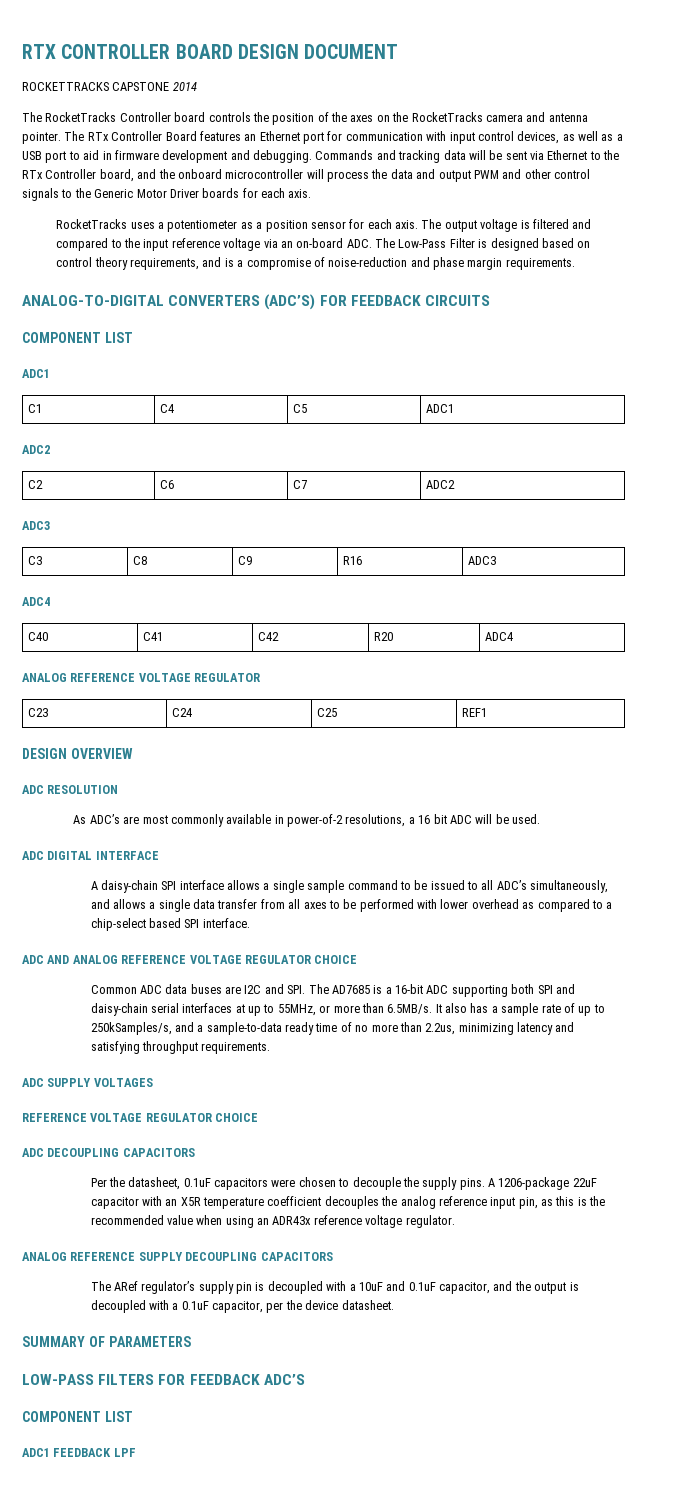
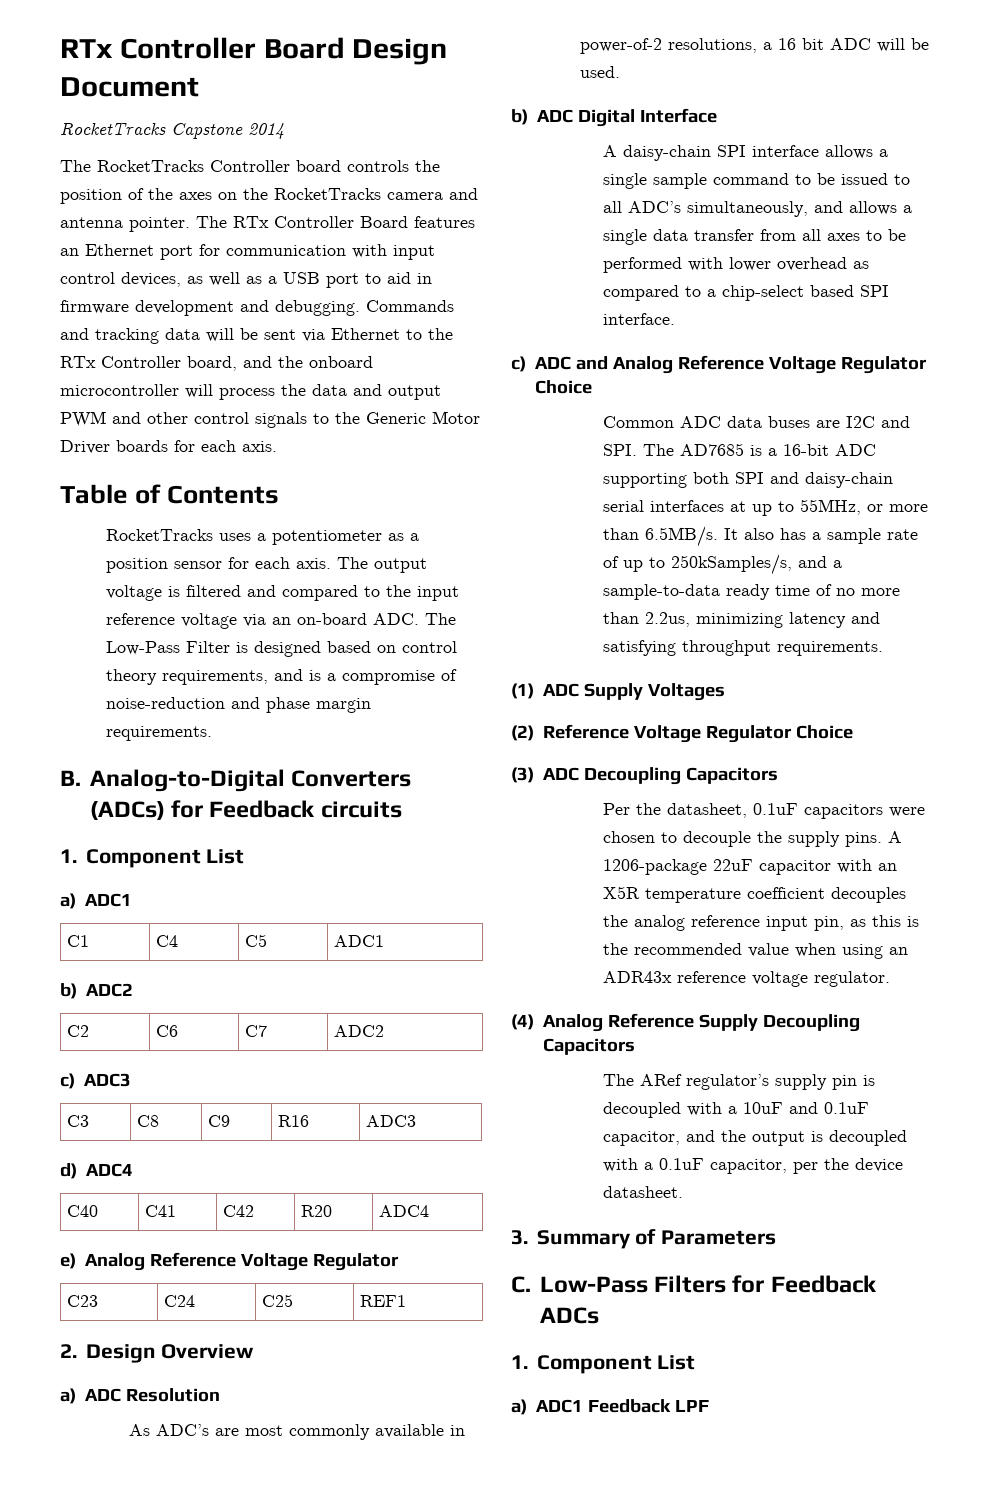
[22,44,399,59] [22,82,170,91] RTX CONTROLLER BOARD DESIGN DOCUMENT // ROCKETTRACKS CAPSTONE -> [60,37,448,65] [60,77,199,97] [60,122,243,139] RTx Controller Board Design Document // RocketTracks Capstone
(312, 193) none -> [60,484,280,504] // Table of Contents
[22,294,490,310] [22,332,133,343] ANALOG-TO-DIGITAL CONVERTERS (ADC’S) FOR FEEDBACK CIRCUITS // COMPONENT LIST // -> [60,769,412,792] [89,800,402,820] [60,849,245,868] [60,893,76,909] B. Analog-to-Digital Converters (ADCs) for Feedback circuits // 1. Component List // a)
(454, 408) none -> [60,983,77,999] b)
(455, 484) none -> [60,1073,75,1089] c)
(496, 560) none -> [60,1163,77,1179] d)
[22,673,261,682] ANALOG REFERENCE VOLTAGE REGULATOR -> [60,1252,399,1271] e) Analog Reference Voltage Regulator
[22,748,133,759] [22,785,119,794] DESIGN OVERVIEW // ADC RESOLUTION -> [60,1344,255,1363] [60,1388,220,1404] 2. Design Overview // a) ADC Resolution
[22,851,159,860] ADC DIGITAL INTERFACE -> [511,108,717,127] b) ADC Digital Interface
[22,955,358,964] ADC AND ANALOG REFERENCE VOLTAGE REGULATOR CHOICE -> [511,355,927,374] [534,380,592,394] c) ADC and Analog Reference Voltage Regulator Choice
[22,1078,153,1087] [22,1113,259,1122] [22,1148,195,1157] ADC SUPPLY VOLTAGES // REFERENCE VOLTAGE REGULATOR CHOICE // ADC DECOUPLING CAPACITORS -> [511,683,725,701] [511,724,853,743] [511,767,778,785] (1) ADC Supply Voltages // (2) Reference Voltage Regulator Choice // (3) ADC Decoupling Capacitors
[22,1252,333,1261] ANALOG REFERENCE SUPPLY DECOUPLING CAPACITORS -> [511,1013,860,1032] [542,1038,635,1055] (4) Analog Reference Supply Decoupling Capacitors
[22,1336,191,1347] [22,1374,305,1385] [22,1411,133,1422] [22,1448,112,1457] SUMMARY OF PARAMETERS // LOW-PASS FILTERS FOR FEEDBACK ADC’S // COMPONENT LIST // ADC1 FEEDBACK -> [511,1229,777,1249] [511,1275,877,1293] [539,1307,599,1324] [511,1355,696,1374] [511,1399,671,1415] 3. Summary of Parameters // C. Low-Pass Filters for Feedback ADCs // 1. Component List // a) ADC1 Feedback

